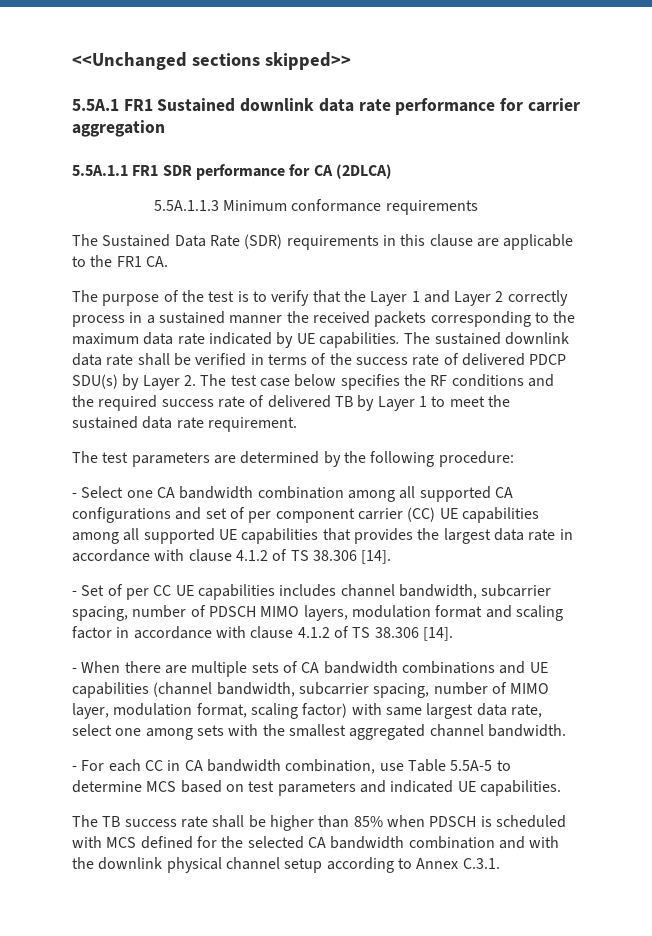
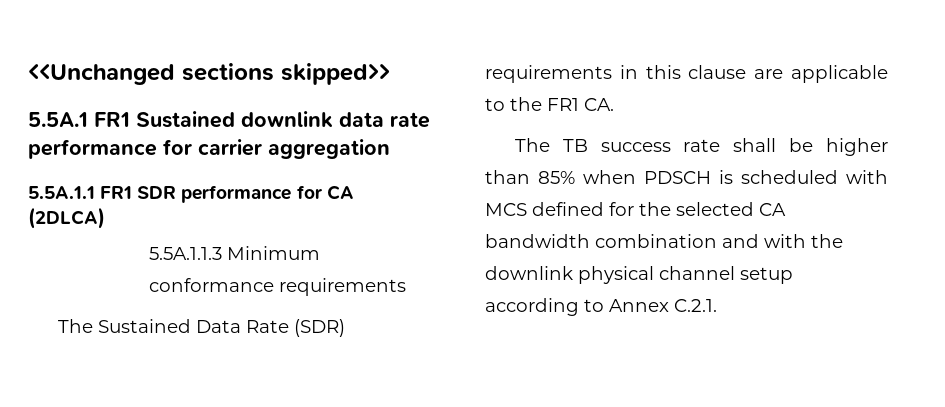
[72,290,568,306] [72,311,576,327] [72,332,569,348] [72,353,567,366] [72,374,554,390] [72,395,510,411] [72,416,297,432] [72,451,514,467] [72,486,513,502] [72,507,539,523] [72,528,573,544] [72,549,392,564] [72,584,552,600] [72,605,563,621] [72,626,453,641] [72,661,548,677] [72,682,550,698] [72,703,542,719] [72,724,566,740] [72,759,511,774] [72,780,561,796] // The purpose of the test is to verify that the Layer 1 and Layer 2 correctly process in a sustained manner the received packets corresponding to the maximum data rate indicated by UE capabilities. The sustained downlink data rate shall be verified in terms of the success rate of delivered PDCP SDU(s) by Layer 2. The test case below specifies the RF conditions and the required success rate of delivered TB by Layer 1 to meet the sustained data rate requirement. // The test parameters are determined by the following procedure: // - Select one CA bandwidth combination among all supported CA configurations and set of per component carrier (CC) UE capabilities among all supported UE capabilities that provides the largest data rate in accordance with clause 4.1.2 of TS 38.306 [14]. // - Set of per CC UE capabilities includes channel bandwidth, subcarrier spacing, number of PDSCH MIMO layers, modulation format and scaling factor in accordance with clause 4.1.2 of TS 38.306 [14]. // - When there are multiple sets of CA bandwidth combinations and UE capabilities (channel bandwidth, subcarrier spacing, number of MIMO layer, modulation format, scaling factor) with same largest data rate, select one among sets with the smallest aggregated channel bandwidth. // - For each CC in CA bandwidth combination, use Table 5.5A-5 to determine MCS based on test parameters and indicated UE capabilities. -> (614, 104) none
[462,858,500,869] C.3.1. -> [674,299,717,312] C.2.1.

